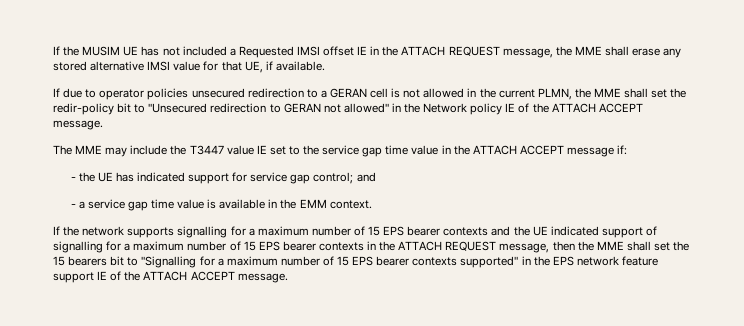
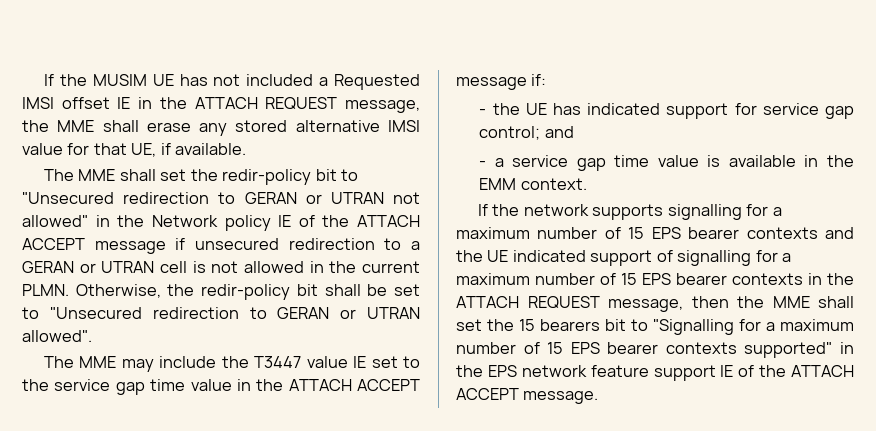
[53,88,591,100] If due to operator policies unsecured redirection to a GERAN cell is not allowed in the current PLMN, the -> [43,169,74,181] The
(321, 108) none -> [305,192,384,204] or UTRAN
[53,120,103,130] message. -> [94,238,421,254] [22,261,421,273] [22,284,421,300] [22,307,420,319] [22,330,92,342] message if unsecured redirection to a GERAN or UTRAN cell is not allowed in the current PLMN. Otherwise, the redir-policy bit shall be set to "Unsecured redirection to GERAN or UTRAN allowed".

